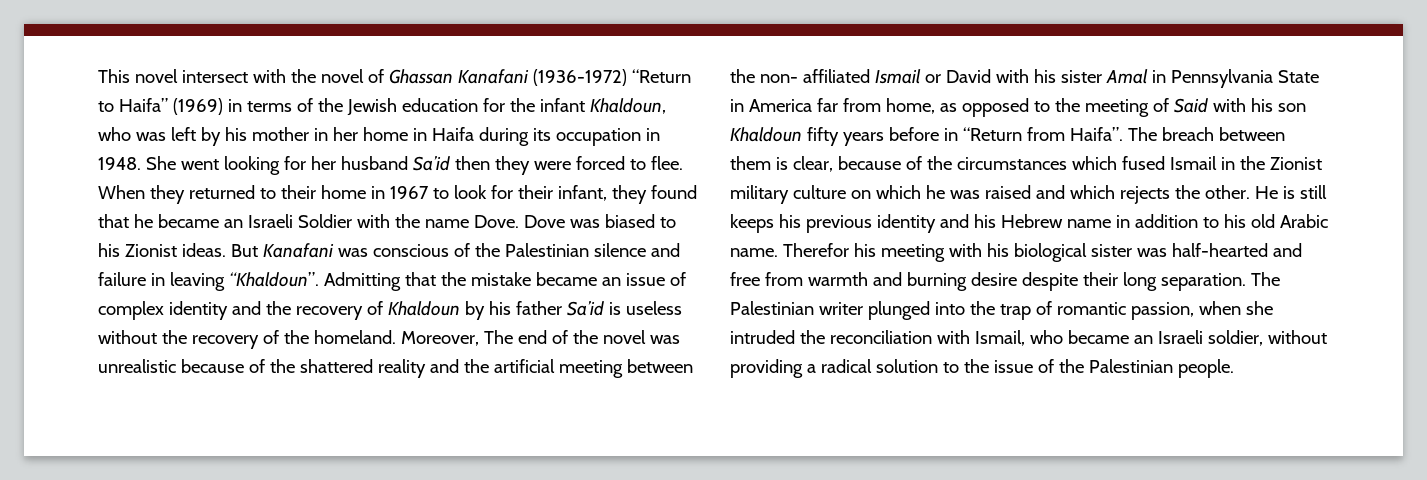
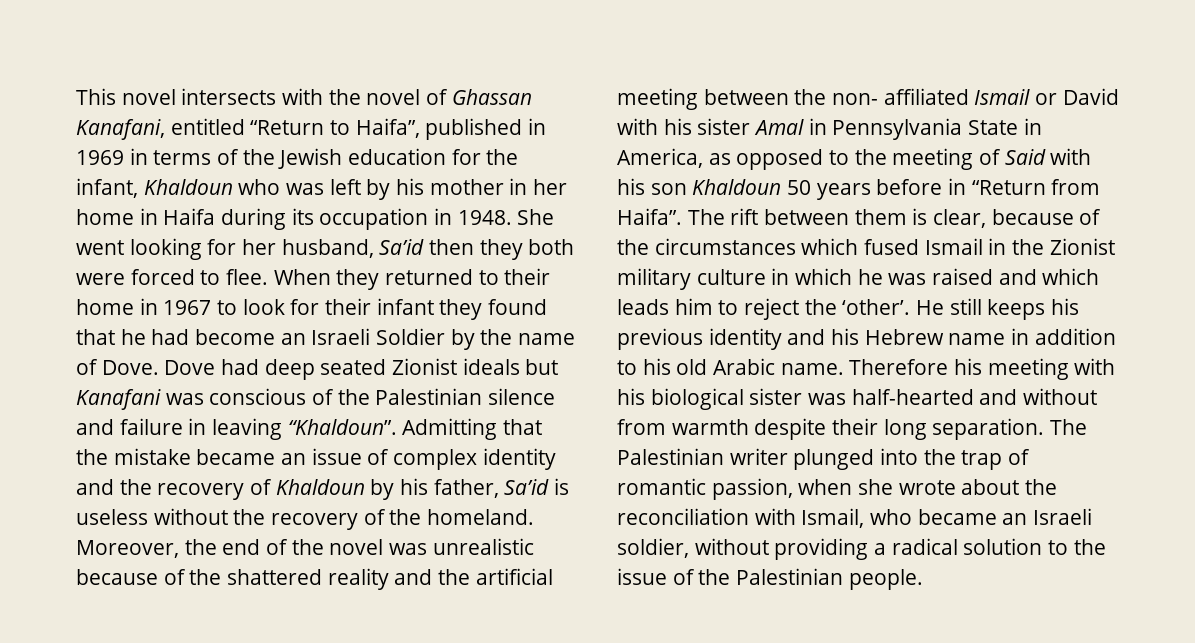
[181,70,248,83] intersect -> [181,88,277,105] intersects
[457,69,691,86] [98,98,223,115] Kanafani (1936-1972) “Return to Haifa” (1969) -> [76,118,547,140] [76,150,124,165] Kanafani, entitled “Return to Haifa”, published in 1969
[539,98,666,114] infant Khaldoun, -> [76,178,233,198] infant, Khaldoun
[340,156,408,170] husband -> [281,239,374,258] husband,
(530, 165) none -> [528,239,575,255] both
[557,185,607,201] infant, -> [376,298,434,315] infant
[157,214,219,228] became -> [151,329,276,345] had become
[356,214,390,228] with -> [450,329,475,350] by
(469, 223) none -> [76,359,98,375] of
[569,214,676,228] [98,243,258,257] was biased to his Zionist ideas. But -> [221,358,559,380] had deep seated Zionist ideals but
[515,301,562,315] father -> [433,479,499,498] father,
[483,330,513,344] The -> [184,539,217,555] the
[748,98,935,114] America far from home, -> [617,148,703,168] America,
[806,127,839,146] fifty -> [787,180,812,195] 50
[1161,127,1214,141] breach -> [730,208,759,225] rift
[850,190,871,199] on -> [771,268,790,285] in
[1119,185,1295,204] rejects the other. He is -> [617,298,945,320] leads him to reject the ‘other’. He
[782,243,849,257] Therefor -> [849,359,949,375] Therefore
[730,272,760,286] free -> [1023,388,1098,405] without
[872,272,1017,291] and burning desire -> (749, 427) none
[730,330,795,344] intruded -> [898,479,1020,495] wrote about

